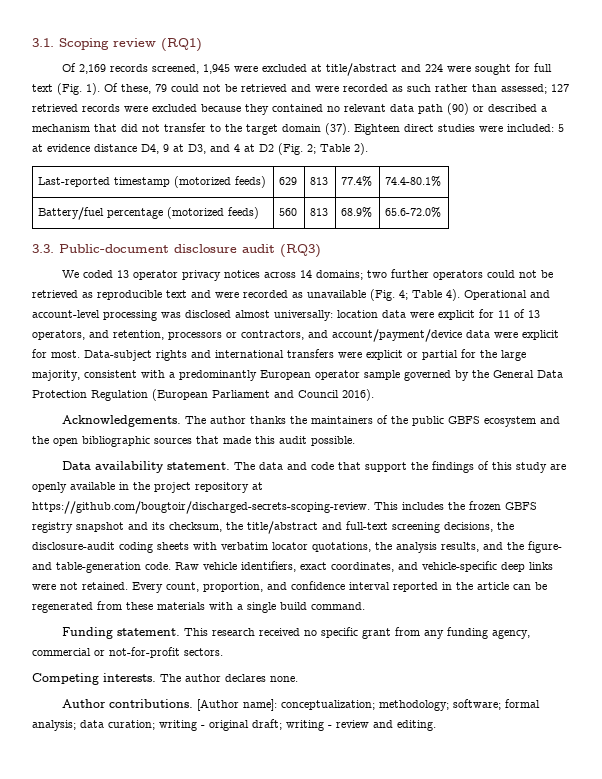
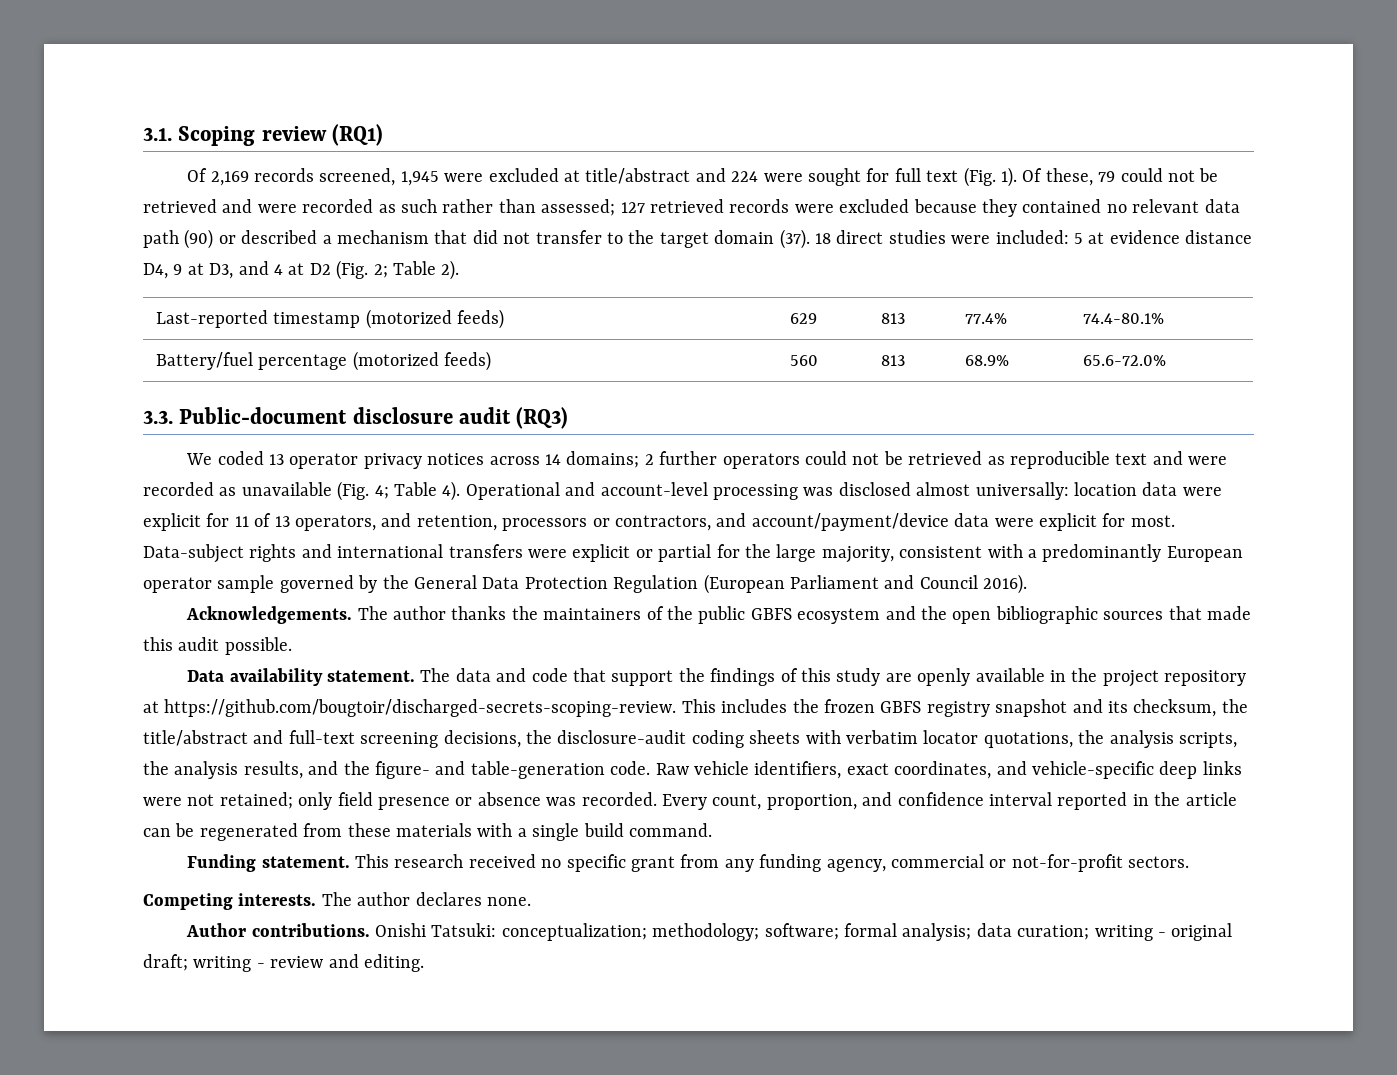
[354,124,400,135] Eighteen -> [814,233,831,244] 18
[366,270,387,278] two -> [644,454,654,465] 2
(437, 547) none -> [1179,732,1237,748] [143,761,239,779] scripts, the analysis
[82,582,128,590] retained. -> [219,792,657,810] retained; only field presence or absence was recorded.
[196,699,277,711] [Author name]: -> [375,923,497,937] Onishi Tatsuki:

